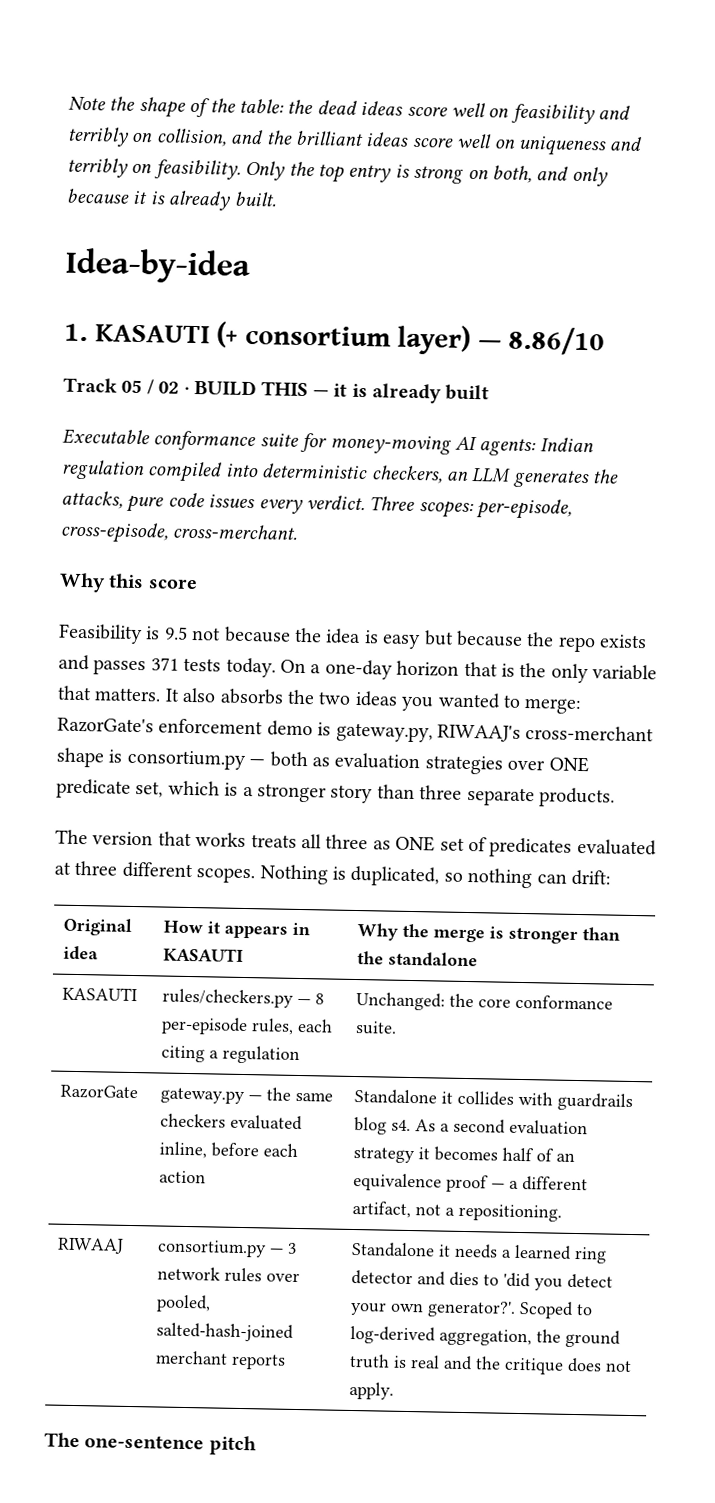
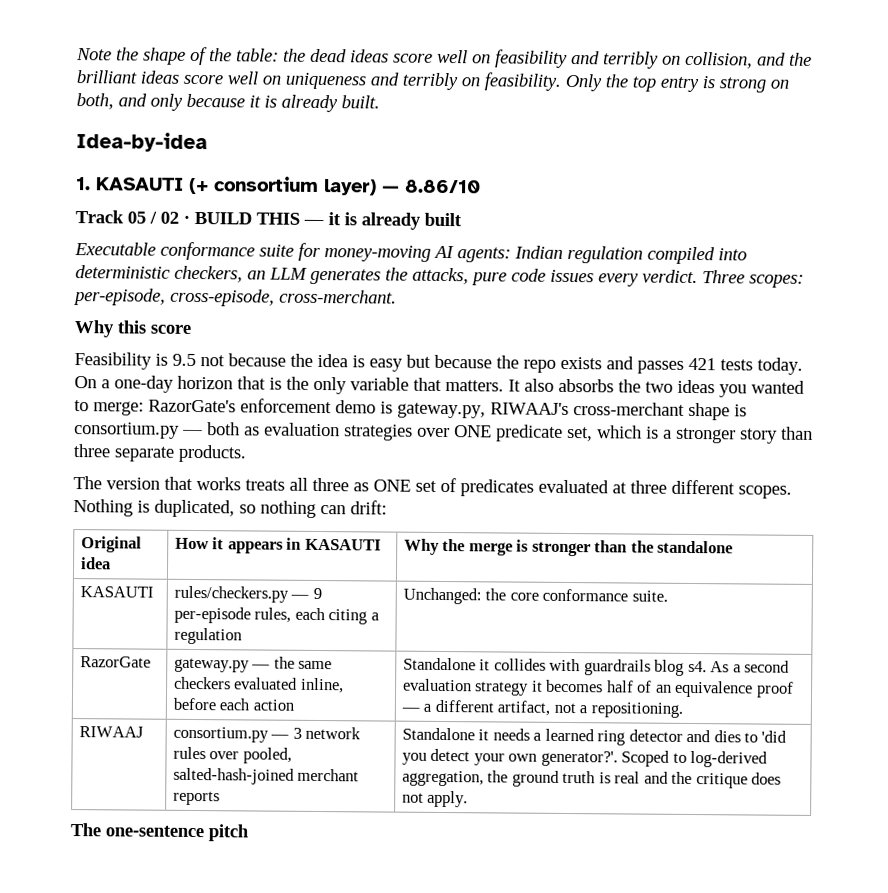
[150,657,179,671] 371 -> [688,357,716,371] 421
[315,993,325,1005] 8 -> [312,587,322,600] 9

